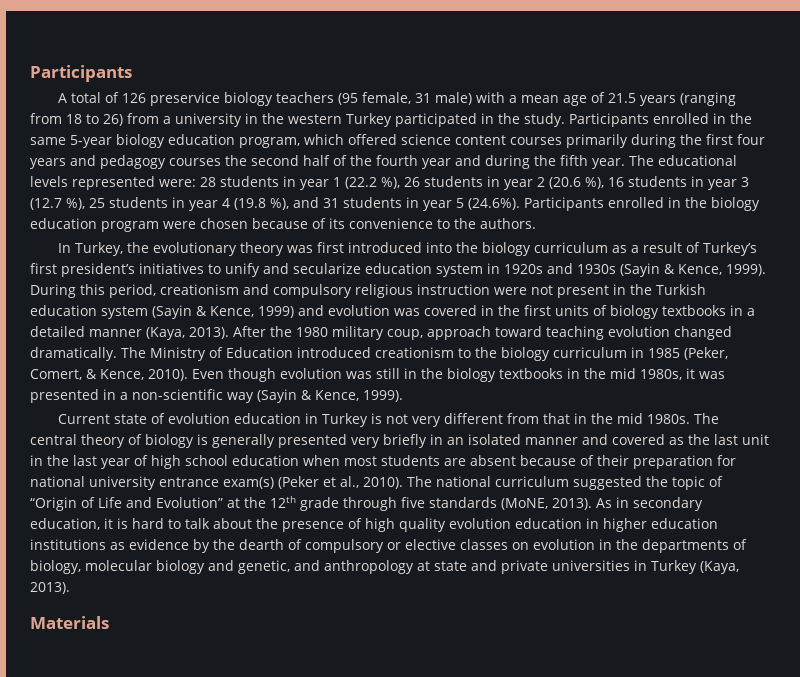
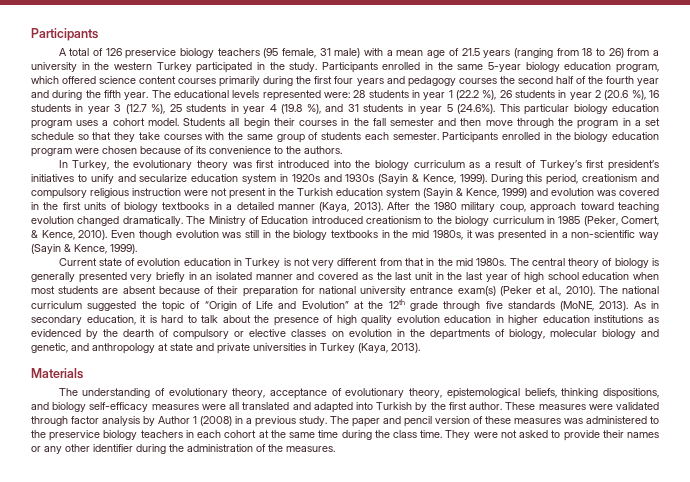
(520, 204) none -> [499,104,659,115] [31,118,661,129] [31,132,439,143] This particular biology education program uses a cohort model. Students all begin their courses in the fall semester and then move through the program in a set schedule so that they take courses with the same group of students each semester.
[129,539,189,550] evidence -> [31,329,81,337] evidenced
(109, 622) none -> [58,388,659,399] [31,402,659,413] [31,416,659,427] [31,430,660,441] [31,444,335,454] // The understanding of evolutionary theory, acceptance of evolutionary theory, epistemological beliefs, thinking dispositions, and biology self-efficacy measures were all translated and adapted into Turkish by the first author. These measures were validated through factor analysis by Author 1 (2008) in a previous study. The paper and pencil version of these measures was administered to the preservice biology teachers in each cohort at the same time during the class time. They were not asked to provide their names or any other identifier during the administration of the measures.

